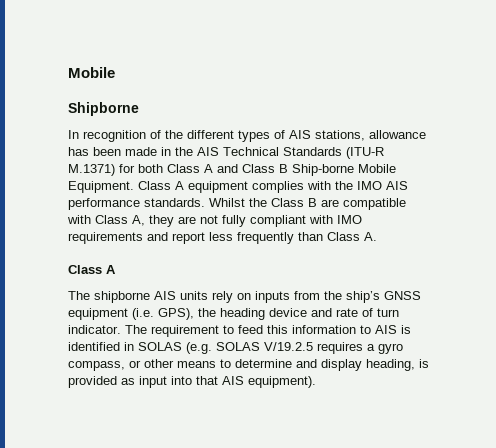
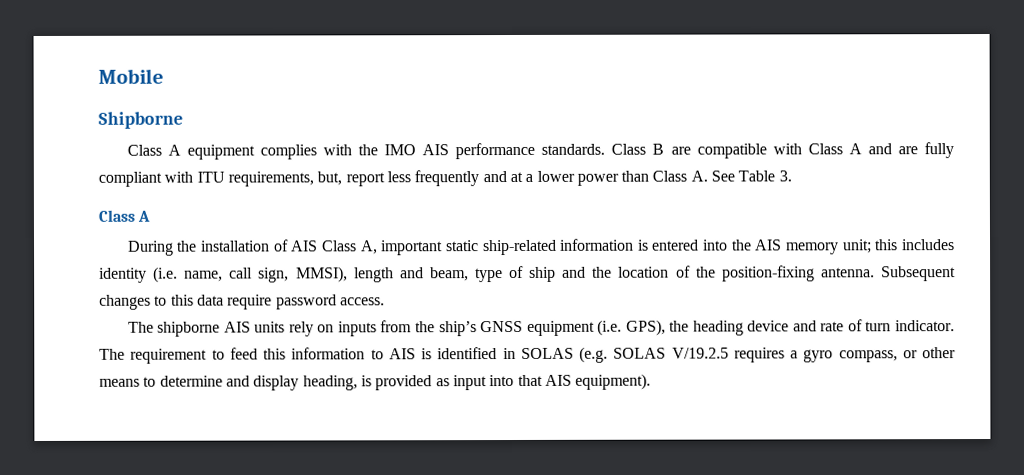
[68,130,426,142] [68,147,384,159] [68,164,396,176] [68,181,134,193] In recognition of the different types of AIS stations, allowance has been made in the AIS Technical Standards (ITU-R M.1371) for both Class A and Class B Ship-borne Mobile Equipment. -> (183, 120) none
[209,198,267,207] Whilst the -> (606, 149) none
[132,215,362,227] [68,232,294,244] A, they are not fully compliant with IMO requirements and report less frequently -> [848,142,955,159] [98,170,619,187] A and are fully compliant with ITU requirements, but, report less frequently and at a lower power
[68,265,116,274] // Class A -> [711,170,792,182] [98,209,151,222] [127,238,956,256] [99,265,956,283] [99,294,385,310] See Table 3. // Class A // During the installation of AIS Class A, important static ship-related information is entered into the AIS memory unit; this includes identity (i.e. name, call sign, MMSI), length and beam, type of ship and the location of the position-fixing antenna. Subsequent changes to this data require password access.

